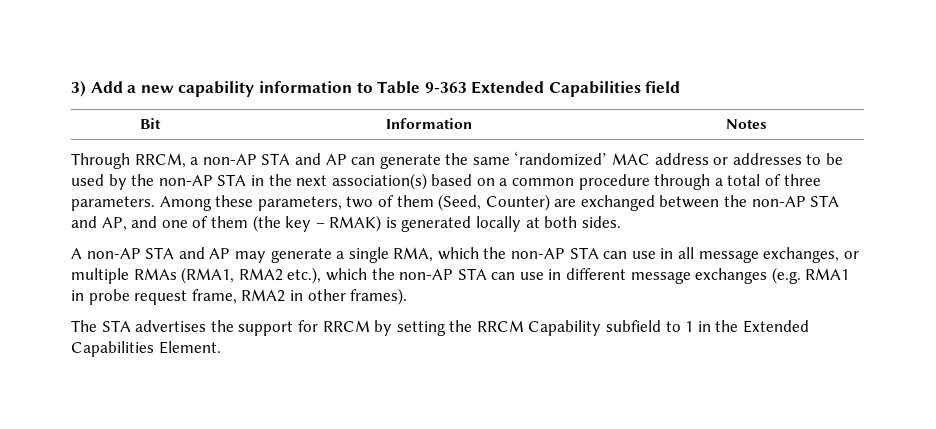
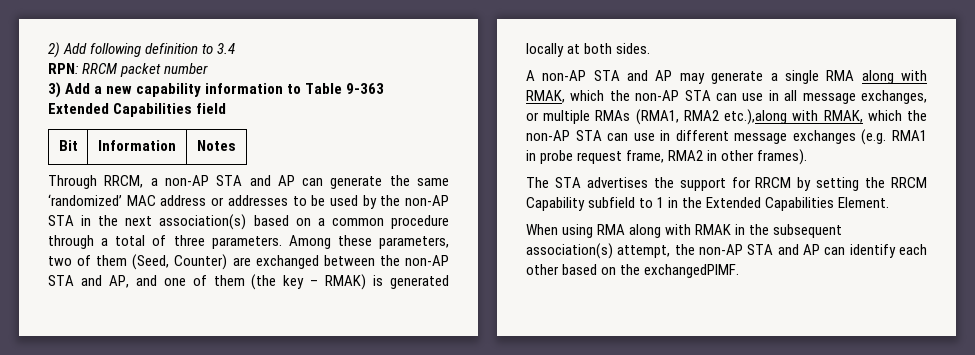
(71, 88) none -> [48,42,236,58] [48,63,209,77] 2) Add following definition to 3.4 // RPN: RRCM packet number //
[393,247,434,262] RMA, -> [826,70,927,84] [526,90,565,103] RMA along with RMAK,
[287,267,322,284] etc.), -> [724,109,863,125] etc.),along with RMAK,
(221, 347) none -> [526,224,843,238] [526,243,927,259] [526,264,740,278] // When using RMA along with RMAK in the subsequent association(s) attempt, the non-AP STA and AP can identify each other based on the exchangedPIMF.

